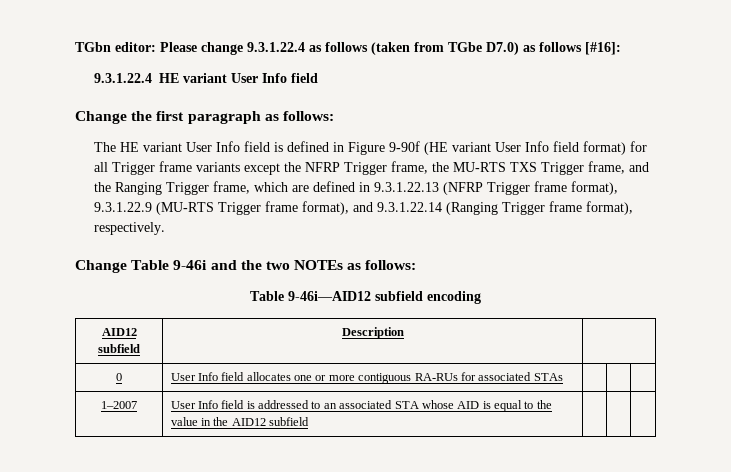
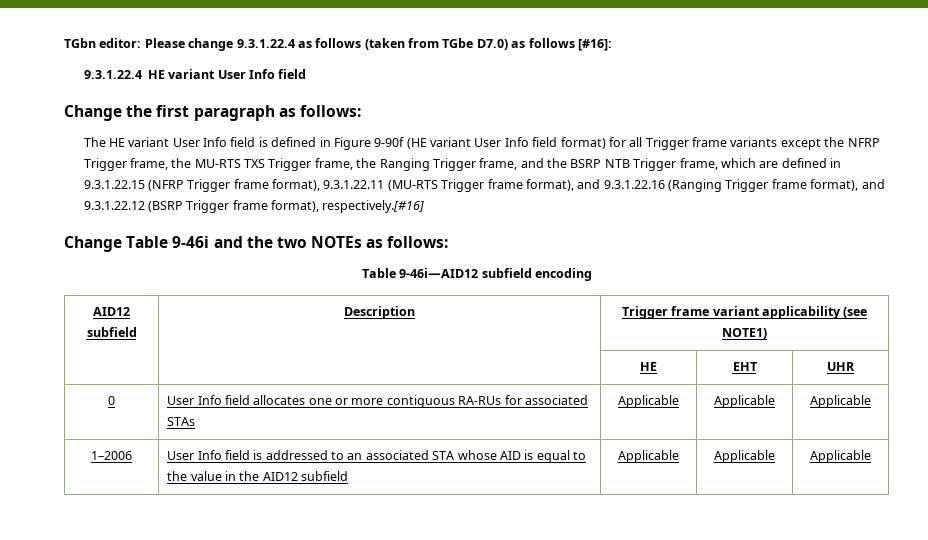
[628,162,649,172] [93,182,162,195] and the Ranging -> [356,158,630,171] the Ranging Trigger frame, and the BSRP NTB
[373,182,439,192] 9.3.1.22.13 -> [83,180,145,189] 9.3.1.22.15
[93,202,152,212] 9.3.1.22.9 -> [323,180,385,189] 9.3.1.22.11
[376,202,442,212] 9.3.1.22.14 -> [603,180,665,189] 9.3.1.22.16
[93,222,165,235] respectively. -> [861,179,885,189] [83,200,425,213] and 9.3.1.22.12 (BSRP Trigger frame format), respectively.[#16]
(404, 333) none -> [621,306,868,319] [722,328,767,339] [640,362,657,371] [732,362,757,371] [827,362,855,371] Trigger frame variant applicability (see NOTE1) // | | HE | EHT | UHR
[101,401,137,409] | | // 1–2007 -> [618,395,679,408] [714,395,775,408] [810,395,871,408] [91,451,132,460] Applicable | Applicable | Applicable // 1–2006
(310, 421) | | -> [618,450,679,463] [714,450,775,463] [810,450,871,463] Applicable | Applicable | Applicable

